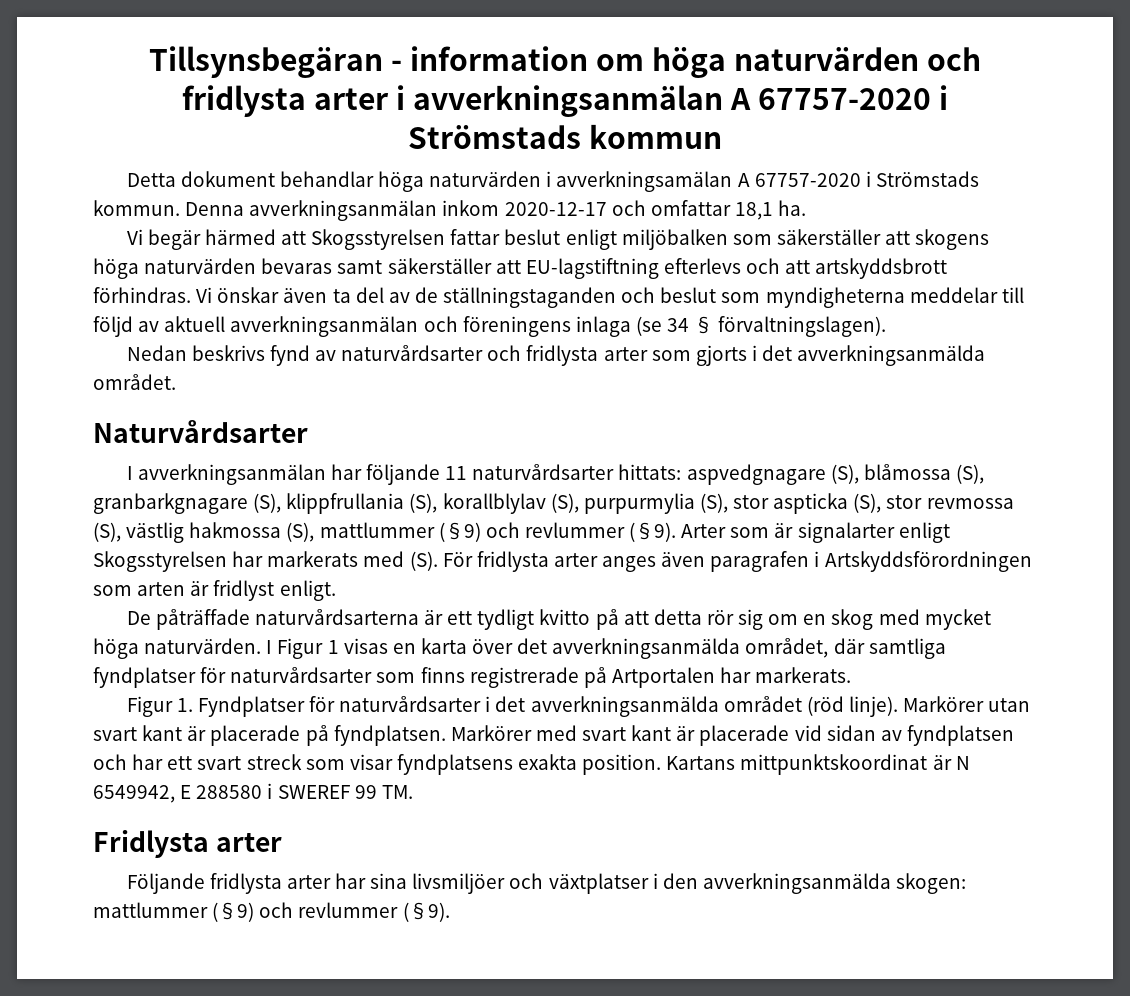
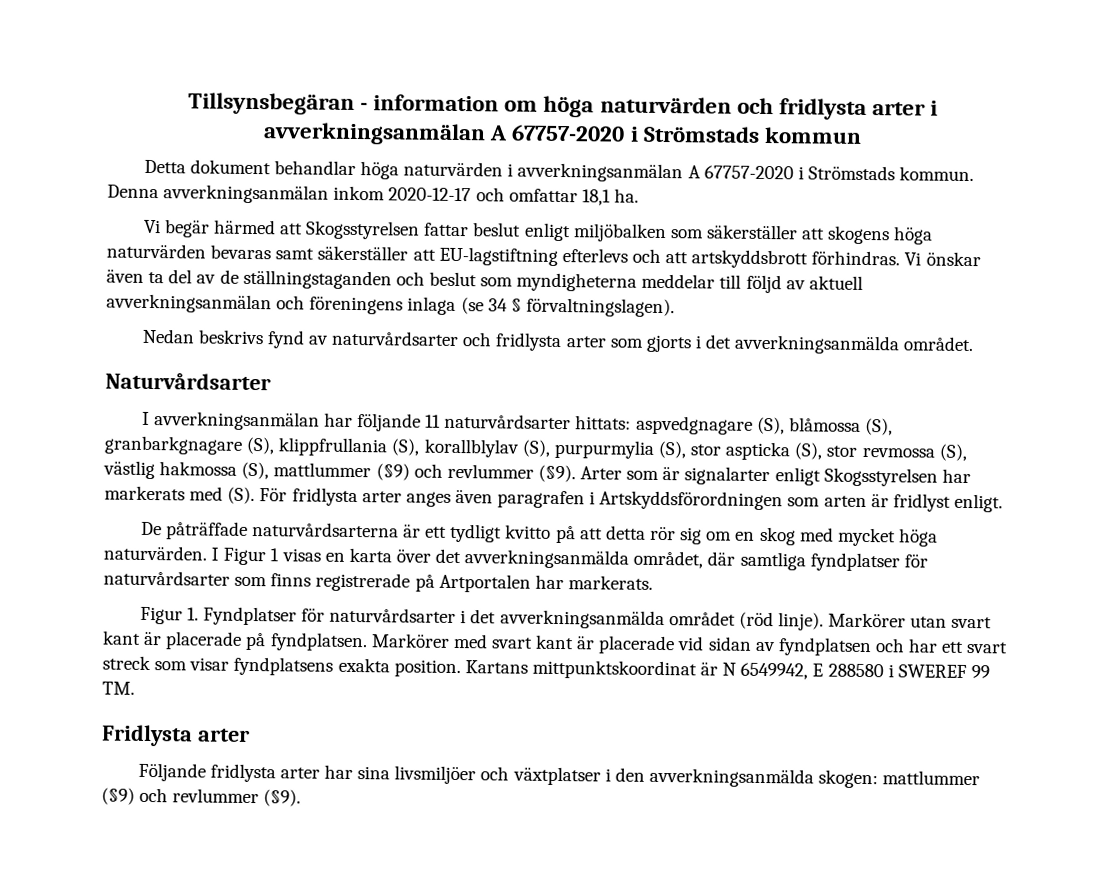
[556,171,733,192] avverkningsamälan -> [517,162,684,183] avverkningsanmälan

